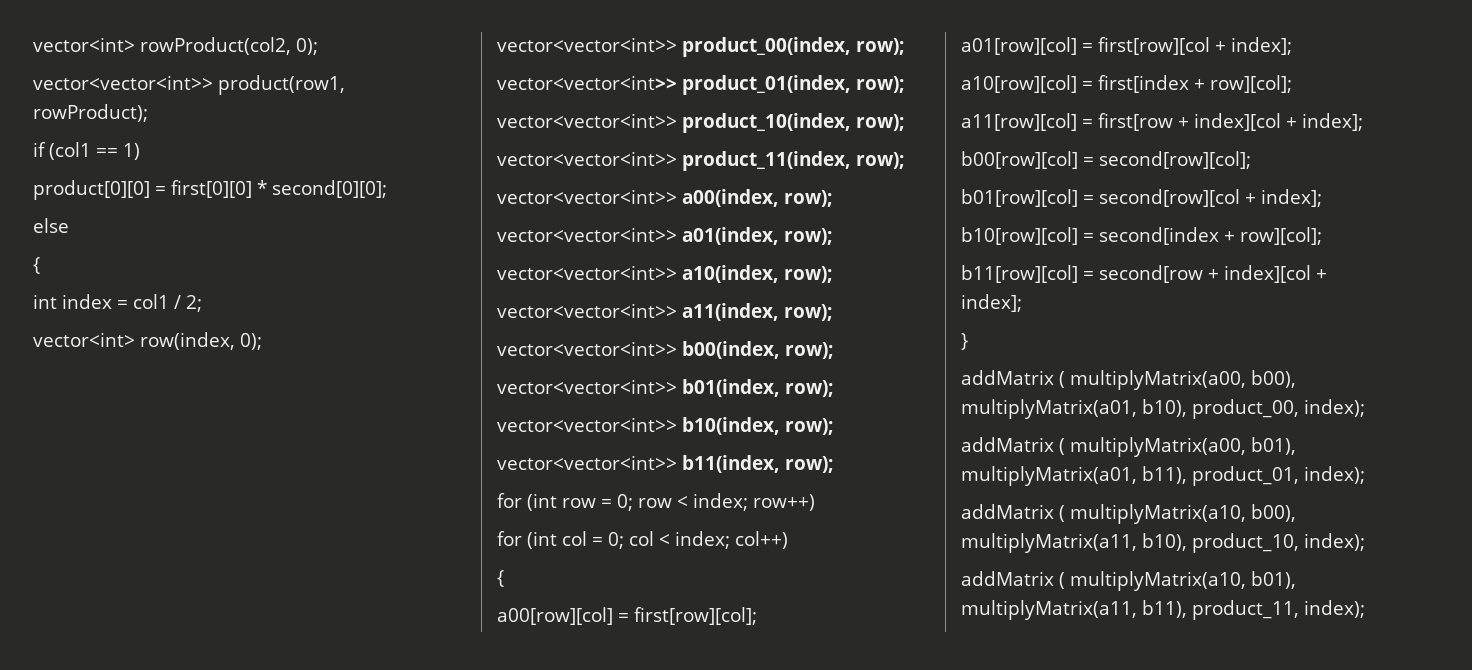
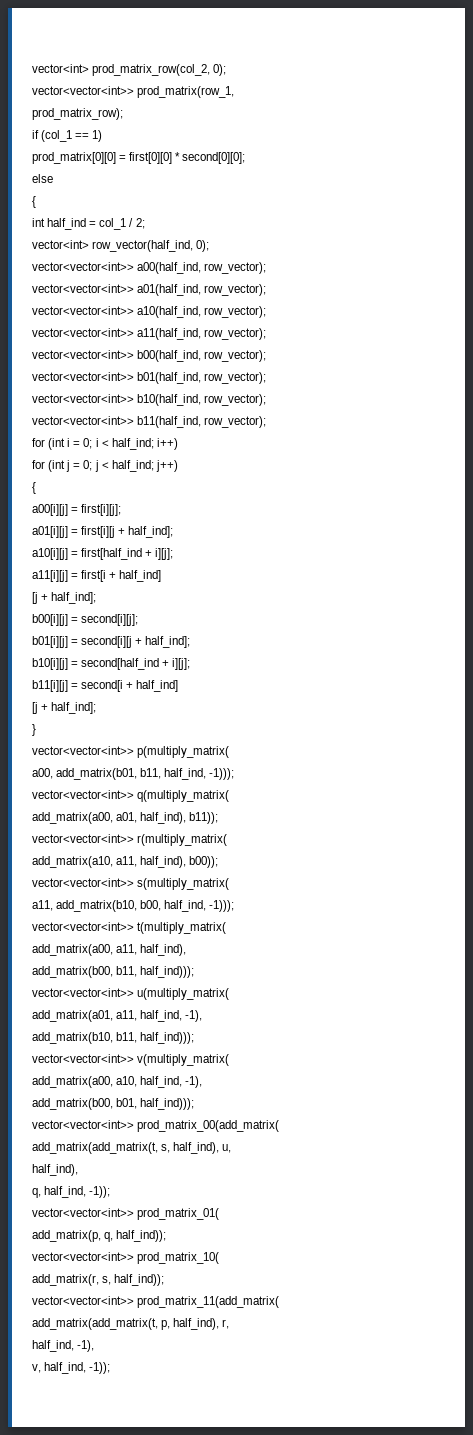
[33,37,318,55] [33,75,345,95] [33,104,148,122] vector<int> rowProduct(col2, 0); // vector<vector<int>> product(row1, rowProduct); -> [32,64,227,76] [32,86,235,98] [32,108,123,120] vector<int> prod_matrix_row(col_2, 0); // vector<vector<int>> prod_matrix(row_1, // prod_matrix_row);
[49,142,91,160] (col1 -> [41,130,73,142] (col_1
[33,180,150,200] product[0][0] -> [32,152,116,164] prod_matrix[0][0]
[62,294,169,309] index = col1 -> [47,218,127,230] half_ind = col_1
[140,332,262,350] [497,37,905,57] [497,75,905,95] [497,113,905,133] [497,151,905,171] [497,189,833,207] [497,227,833,245] [497,265,833,283] [497,303,833,321] [497,341,834,359] [497,379,834,397] [497,417,834,435] [497,455,834,473] [497,493,815,511] [497,531,788,549] [497,570,504,587] [497,607,757,625] [961,37,1292,55] [961,75,1292,93] [961,113,1363,131] [961,151,1251,169] [961,189,1322,207] [961,227,1322,245] [961,265,1327,283] [961,294,1022,312] [961,333,968,350] [961,370,1296,390] [961,399,1365,419] [961,437,1296,457] [961,466,1365,486] [961,504,1296,524] [961,533,1365,553] [961,571,1296,591] [961,600,1365,620] row(index, 0); // vector<vector<int>> product_00(index, row); // vector<vector<int>> product_01(index, row); // vector<vector<int>> product_10(index, row); // vector<vector<int>> product_11(index, row); // vector<vector<int>> a00(index, row); // vector<vector<int>> a01(index, row); // vector<vector<int>> a10(index, row); // vector<vector<int>> a11(index, row); // vector<vector<int>> b00(index, row); // vector<vector<int>> b01(index, row); // vector<vector<int>> b10(index, row); // vector<vector<int>> b11(index, row); // for (int row = 0; row < index; row++) // for (int col = 0; col < index; col++) // { // a00[row][col] = first[row][col]; // a01[row][col] = first[row][col + index]; // a10[row][col] = first[index + row][col]; // a11[row][col] = first[row + index][col + index]; // b00[row][col] = second[row][col]; // b01[row][col] = second[row][col + index]; // b10[row][col] = second[index + row][col]; // b11[row][col] = second[row + index][col + index]; // } // addMatrix ( multiplyMatrix(a00, b00), multiplyMatrix(a01, b10), product_00, index); // addMatrix ( multiplyMatrix(a00, b01), multiplyMatrix(a01, b11), product_01, index); // addMatrix ( multiplyMatrix(a10, b00), multiplyMatrix(a11, b10), product_10, index); // addMatrix ( multiplyMatrix(a10, b01), multiplyMatrix(a11, b11), product_11, index); -> [92,240,210,252] [32,262,267,274] [32,284,267,296] [32,306,267,318] [32,328,267,340] [32,350,267,362] [32,372,267,384] [32,394,267,406] [32,416,267,428] [32,438,178,450] [32,460,178,472] [32,482,36,494] [32,504,122,516] [32,526,174,538] [32,548,174,560] [32,570,162,582] [32,592,97,604] [32,614,139,626] [32,636,191,648] [32,658,191,670] [32,680,179,692] [32,702,97,714] [32,724,36,736] [32,746,230,758] [32,768,235,780] [32,790,230,802] [32,812,219,824] [32,834,228,846] [32,856,219,868] [32,878,230,890] [32,900,235,912] [32,922,227,934] [32,944,187,956] [32,966,195,978] [32,988,230,1000] [32,1010,203,1022] [32,1032,195,1044] [32,1054,230,1066] [32,1076,203,1088] [32,1098,195,1110] [32,1120,280,1132] [32,1142,232,1154] [32,1164,78,1176] [32,1186,111,1198] [32,1208,220,1220] [32,1230,167,1242] [32,1252,220,1264] [32,1274,165,1286] [32,1296,280,1308] [32,1318,230,1330] [32,1340,95,1352] [32,1362,111,1374] row_vector(half_ind, 0); // vector<vector<int>> a00(half_ind, row_vector); // vector<vector<int>> a01(half_ind, row_vector); // vector<vector<int>> a10(half_ind, row_vector); // vector<vector<int>> a11(half_ind, row_vector); // vector<vector<int>> b00(half_ind, row_vector); // vector<vector<int>> b01(half_ind, row_vector); // vector<vector<int>> b10(half_ind, row_vector); // vector<vector<int>> b11(half_ind, row_vector); // for (int i = 0; i < half_ind; i++) // for (int j = 0; j < half_ind; j++) // { // a00[i][j] = first[i][j]; // a01[i][j] = first[i][j + half_ind]; // a10[i][j] = first[half_ind + i][j]; // a11[i][j] = first[i + half_ind] // [j + half_ind]; // b00[i][j] = second[i][j]; // b01[i][j] = second[i][j + half_ind]; // b10[i][j] = second[half_ind + i][j]; // b11[i][j] = second[i + half_ind] // [j + half_ind]; // } // vector<vector<int>> p(multiply_matrix( // a00, add_matrix(b01, b11, half_ind, -1))); // vector<vector<int>> q(multiply_matrix( // add_matrix(a00, a01, half_ind), b11)); // vector<vector<int>> r(multiply_matrix( // add_matrix(a10, a11, half_ind), b00)); // vector<vector<int>> s(multiply_matrix( // a11, add_matrix(b10, b00, half_ind, -1))); // vector<vector<int>> t(multiply_matrix( // add_matrix(a00, a11, half_ind), // add_matrix(b00, b11, half_ind))); // vector<vector<int>> u(multiply_matrix( // add_matrix(a01, a11, half_ind, -1), // add_matrix(b10, b11, half_ind))); // vector<vector<int>> v(multiply_matrix( // add_matrix(a00, a10, half_ind, -1), // add_matrix(b00, b01, half_ind))); // vector<vector<int>> prod_matrix_00(add_matrix( // add_matrix(add_matrix(t, s, half_ind), u, // half_ind), // q, half_ind, -1)); // vector<vector<int>> prod_matrix_01( // add_matrix(p, q, half_ind)); // vector<vector<int>> prod_matrix_10( // add_matrix(r, s, half_ind)); // vector<vector<int>> prod_matrix_11(add_matrix( // add_matrix(add_matrix(t, p, half_ind), r, // half_ind, -1), // v, half_ind, -1));

